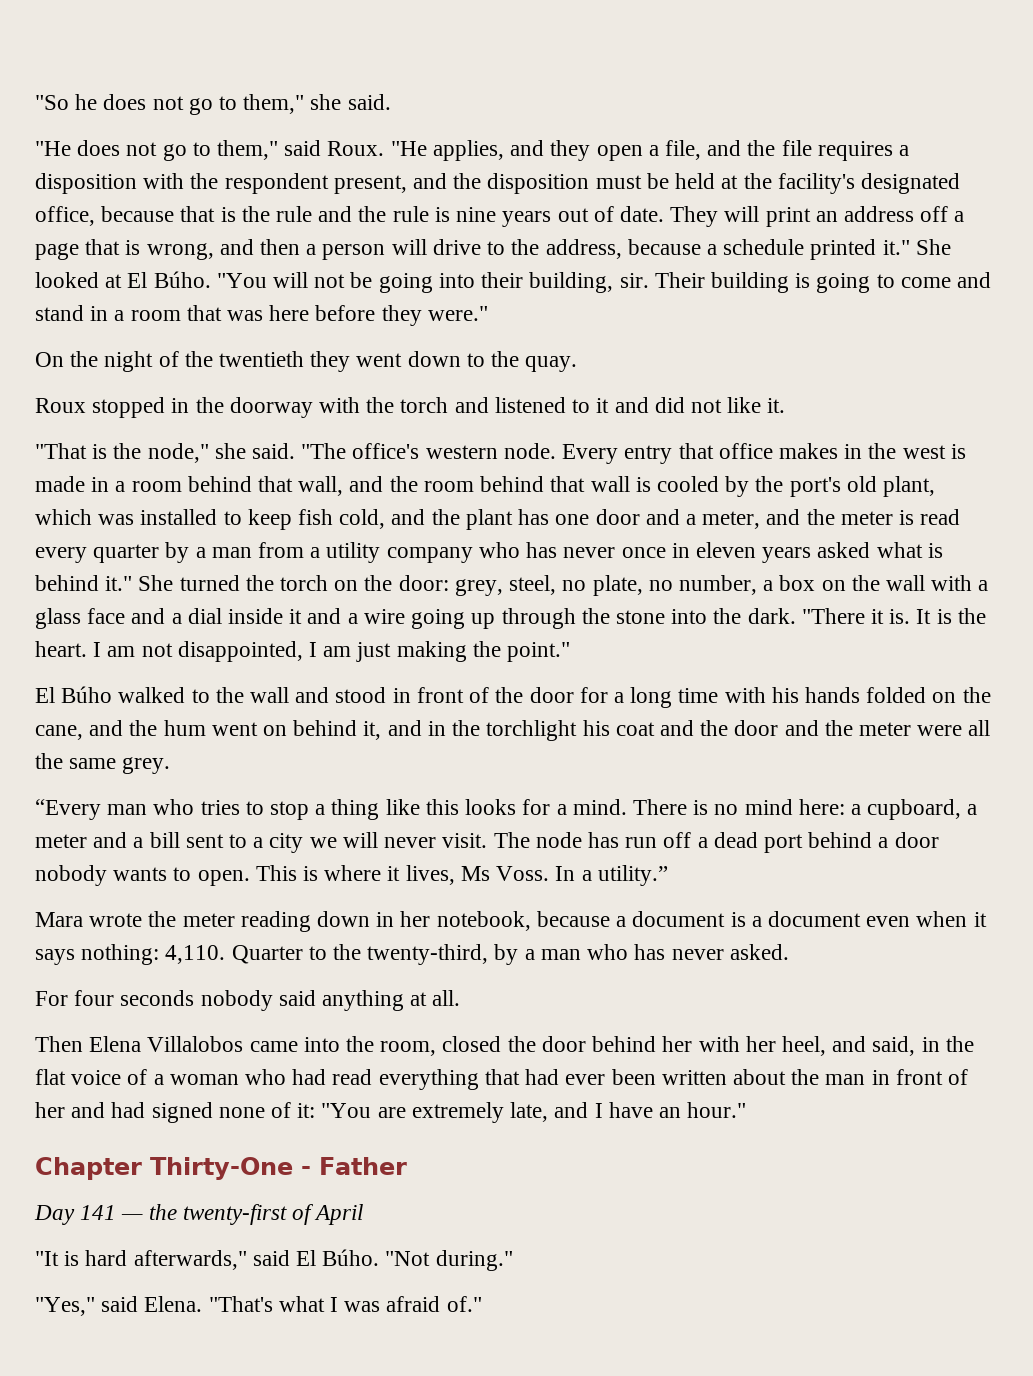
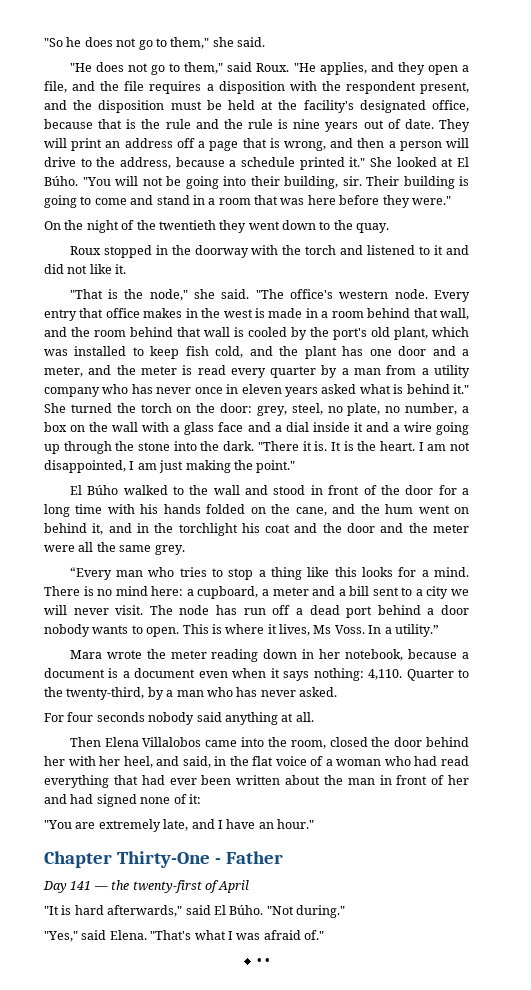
(316, 1110) none -> (201, 799) //
(482, 1304) none -> [256,958,271,965] // • •

